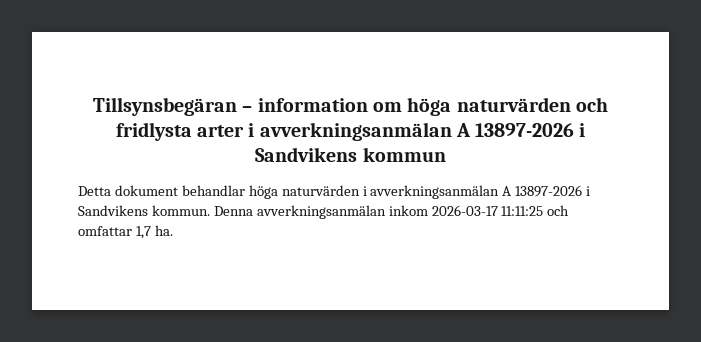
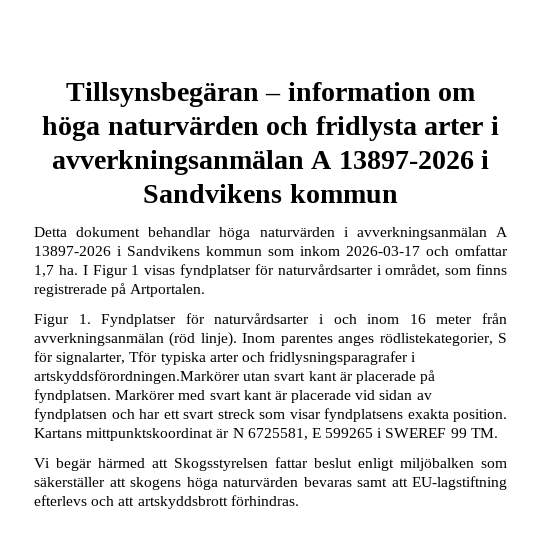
[151,205,386,219] kommun. Denna avverkningsanmälan -> [206,246,294,256] kommun som
[501,206,544,216] 11:11:25 -> (420, 251) none
(173, 230) none -> [82,264,507,278] [34,283,206,297] [34,313,508,327] [34,332,507,347] [34,351,417,365] [34,370,436,384] [34,389,432,403] [34,408,507,422] [34,428,498,441] [34,457,507,471] [34,476,507,490] [34,495,299,509] I Figur 1 visas fyndplatser för naturvårdsarter i området, som finns registrerade på Artportalen. // Figur 1. Fyndplatser för naturvårdsarter i och inom 16 meter från avverkningsanmälan (röd linje). Inom parentes anges rödlistekategorier, S för signalarter, Tför typiska arter och fridlysningsparagrafer i artskyddsförordningen.Markörer utan svart kant är placerade på fyndplatsen. Markörer med svart kant är placerade vid sidan av fyndplatsen och har ett svart streck som visar fyndplatsens exakta position. Kartans mittpunktskoordinat är N 6725581, E 599265 i SWEREF 99 TM. // Vi begär härmed att Skogsstyrelsen fattar beslut enligt miljöbalken som säkerställer att skogens höga naturvärden bevaras samt att EU-lagstiftning efterlevs och att artskyddsbrott förhindras.

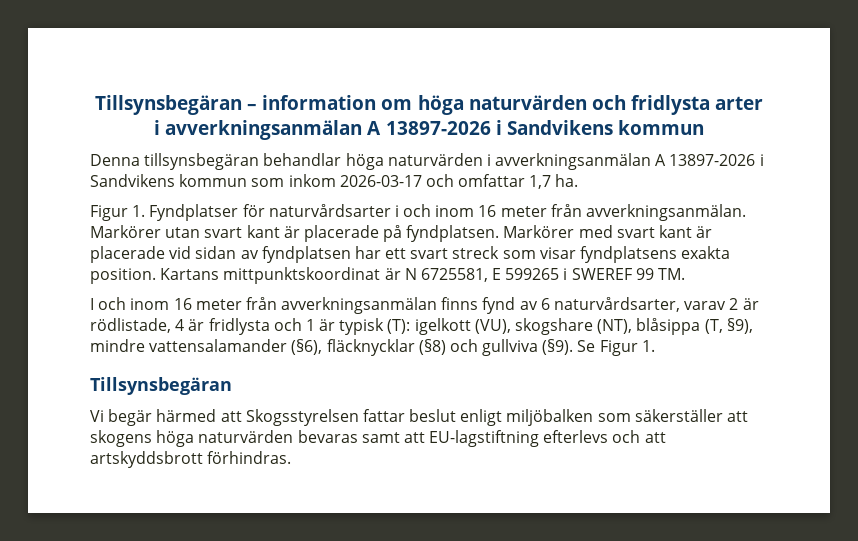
[34,227,141,237] Detta dokument -> [90,153,260,170] Denna tillsynsbegäran
[82,264,507,278] [34,283,206,297] I Figur 1 visas fyndplatser för naturvårdsarter i området, som finns registrerade på Artportalen. -> (579, 180) none
[34,332,507,347] [34,351,417,365] [34,370,240,384] avverkningsanmälan (röd linje). Inom parentes anges rödlistekategorier, S för signalarter, Tför typiska arter och fridlysningsparagrafer i artskyddsförordningen.Markörer -> [586,204,747,221] [90,225,161,238] avverkningsanmälan. Markörer
[111,409,135,419] och -> (351, 254) none
(498, 433) none -> [90,297,759,314] [90,318,753,335] [90,339,655,356] [90,377,232,395] // I och inom 16 meter från avverkningsanmälan finns fynd av 6 naturvårdsarter, varav 2 är rödlistade, 4 är fridlysta och 1 är typisk (T): igelkott (VU), skogshare (NT), blåsippa (T, §9), mindre vattensalamander (§6), fläcknycklar (§8) och gullviva (§9). Se Figur 1. // Tillsynsbegäran

